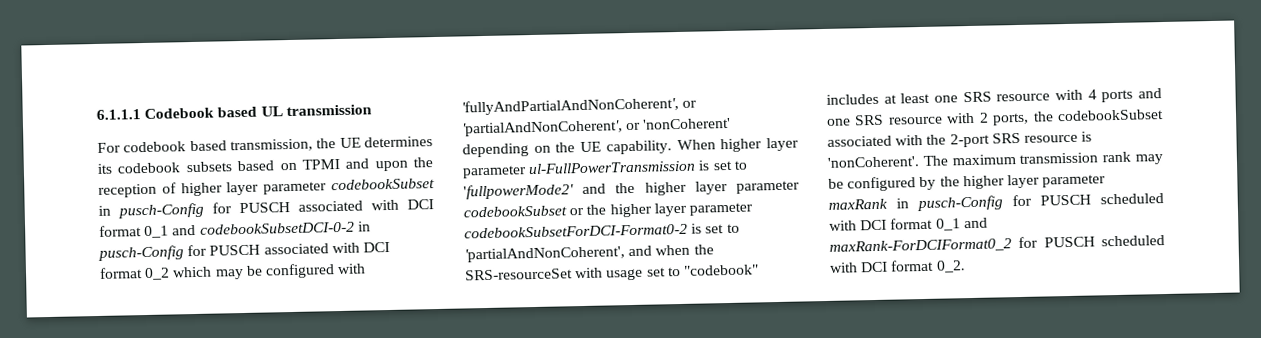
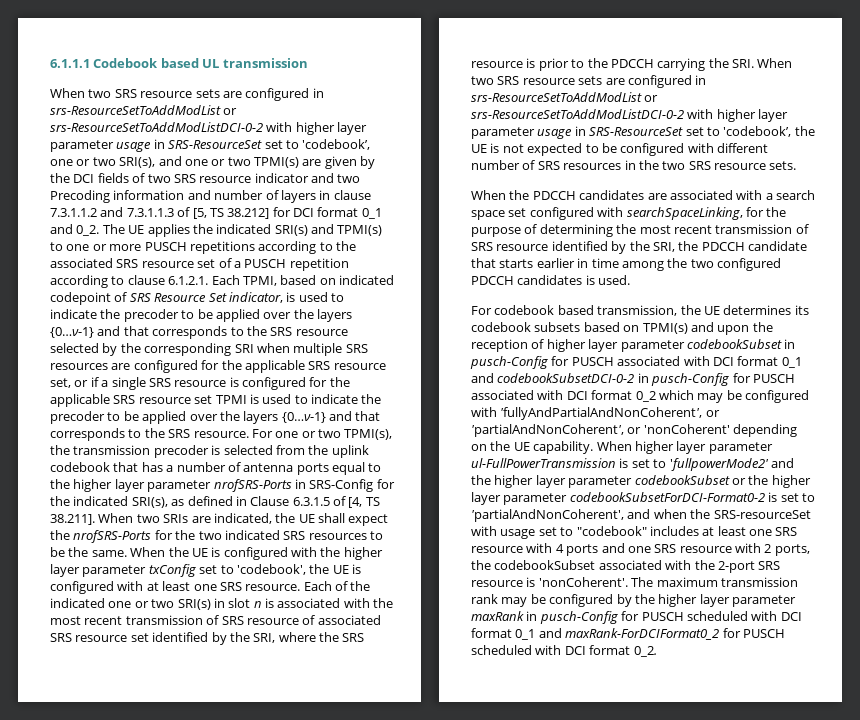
(372, 110) none -> [50,88,324,101] [50,105,238,115] [50,122,368,135] [50,139,371,152] [50,156,376,169] [50,173,361,183] [50,190,371,203] [50,207,382,219] [50,224,383,237] [50,241,356,254] [50,258,349,271] [50,275,394,288] [50,292,344,305] [50,309,352,322] [50,326,348,339] [50,343,368,356] [50,360,386,373] [50,377,350,390] [50,394,382,407] [50,411,381,424] [50,428,393,441] [50,445,369,458] [50,462,382,475] [50,479,395,492] [50,496,380,508] [50,513,389,526] [50,530,383,543] [50,547,383,560] [50,564,361,577] [50,581,371,594] [50,598,394,610] [50,615,381,625] [50,632,365,645] [471,58,793,71] [471,75,707,88] [471,92,659,102] [471,109,789,122] [471,126,815,139] [471,143,768,156] [471,160,797,170] [471,190,815,200] [471,207,787,220] [471,224,809,237] [471,241,807,254] [471,258,781,271] [471,275,631,285] // When two SRS resource sets are configured in srs-ResourceSetToAddModList or srs-ResourceSetToAddModListDCI-0-2 with higher layer parameter usage in SRS-ResourceSet set to 'codebook’, one or two SRI(s), and one or two TPMI(s) are given by the DCI fields of two SRS resource indicator and two Precoding information and number of layers in clause 7.3.1.1.2 and 7.3.1.1.3 of [5, TS 38.212] for DCI format 0_1 and 0_2. The UE applies the indicated SRI(s) and TPMI(s) to one or more PUSCH repetitions according to the associated SRS resource set of a PUSCH repetition according to clause 6.1.2.1. Each TPMI, based on indicated codepoint of SRS Resource Set indicator, is used to indicate the precoder to be applied over the layers {0…ν-1} and that corresponds to the SRS resource selected by the corresponding SRI when multiple SRS resources are configured for the applicable SRS resource set, or if a single SRS resource is configured for the applicable SRS resource set TPMI is used to indicate the precoder to be applied over the layers {0…ν-1} and that corresponds to the SRS resource. For one or two TPMI(s), the transmission precoder is selected from the uplink codebook that has a number of antenna ports equal to the higher layer parameter nrofSRS-Ports in SRS-Config for the indicated SRI(s), as defined in Clause 6.3.1.5 of [4, TS 38.211]. When two SRIs are indicated, the UE shall expect the nrofSRS-Ports for the two indicated SRS resources to be the same. When the UE is configured with the higher layer parameter txConfig set to 'codebook', the UE is configured with at least one SRS resource. Each of the indicated one or two SRI(s) in slot n is associated with the most recent transmission of SRS resource of associated SRS resource set identified by the SRI, where the SRS resource is prior to the PDCCH carrying the SRI. When two SRS resource sets are configured in srs-ResourceSetToAddModList or srs-ResourceSetToAddModListDCI-0-2 with higher layer parameter usage in SRS-ResourceSet set to 'codebook’, the UE is not expected to be configured with different number of SRS resources in the two SRS resource sets. // When the PDCCH candidates are associated with a search space set configured with searchSpaceLinking, for the purpose of determining the most recent transmission of SRS resource identified by the SRI, the PDCCH candidate that starts earlier in time among the two configured PDCCH candidates is used.
[301,158,340,170] TPMI -> [642,323,688,334] TPMI(s)

